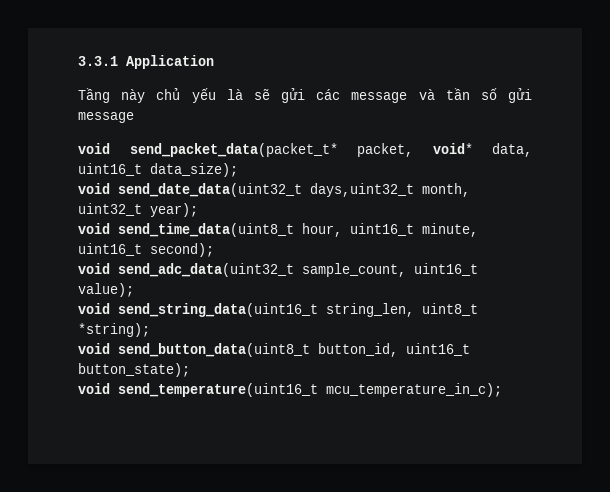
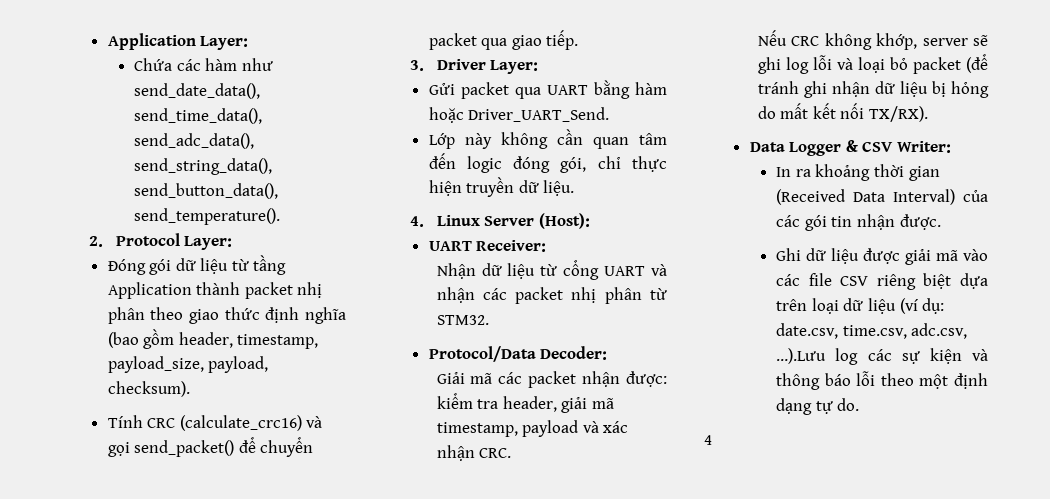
[78,55,214,69] [78,88,532,103] [78,112,134,123] [78,143,532,157] [78,163,238,177] [78,183,470,197] [78,203,198,217] [78,223,478,237] [78,243,214,257] [78,263,478,277] [78,283,134,297] [78,303,478,317] [78,323,150,337] [78,343,470,357] [78,363,190,377] [78,383,502,397] 3.3.1 Application // Tầng này chủ yếu là sẽ gửi các message và tần số gửi message // void send_packet_data(packet_t* packet, void* data, uint16_t data_size); // void send_date_data(uint32_t days,uint32_t month, uint32_t year); // void send_time_data(uint8_t hour, uint16_t minute, uint16_t second); // void send_adc_data(uint32_t sample_count, uint16_t value); // void send_string_data(uint16_t string_len, uint8_t *string); // void send_button_data(uint8_t button_id, uint16_t button_state); // void send_temperature(uint16_t mcu_temperature_in_c); -> [107,33,249,50] [134,58,274,71] [134,83,261,99] [134,108,263,124] [134,133,255,149] [134,158,273,175] [134,183,279,199] [134,208,281,225] [88,233,233,250] [107,255,287,275] [107,282,323,299] [107,307,346,324] [107,329,319,349] [107,356,269,373] [107,381,190,397] [107,415,323,431] [107,437,314,457] [428,30,579,50] [409,59,539,74] [428,80,667,99] [428,107,610,123] [428,129,667,149] [428,153,667,173] [428,177,575,197] [409,213,590,229] [428,240,547,252] [436,260,667,280] [436,287,667,304] [436,315,489,325] [428,346,608,362] [436,371,667,388] [436,393,614,413] [436,420,629,437] [436,445,512,461] [757,30,988,50] [757,54,988,74] [757,81,989,98] [757,103,928,122] [749,140,951,156] [776,164,940,181] [776,189,988,205] [776,214,941,231] [776,248,988,265] [776,273,988,290] [776,298,945,314] [776,323,968,339] [776,348,988,365] [776,371,988,390] [776,398,860,415] [704,435,712,445] Application Layer: // Chứa các hàm như send_date_data(), send_time_data(), send_adc_data(), send_string_data(), send_button_data(), send_temperature(). // 2. Protocol Layer: // Đóng gói dữ liệu từ tầng Application thành packet nhị phân theo giao thức định nghĩa (bao gồm header, timestamp, payload_size, payload, checksum). // Tính CRC (calculate_crc16) và gọi send_packet() để chuyển packet qua giao tiếp. // 3. Driver Layer: // Gửi packet qua UART bằng hàm hoặc Driver_UART_Send. // Lớp này không cần quan tâm đến logic đóng gói, chỉ thực hiện truyền dữ liệu. // 4. Linux Server (Host): // UART Receiver: // Nhận dữ liệu từ cổng UART và nhận các packet nhị phân từ STM32. // Protocol/Data Decoder: // Giải mã các packet nhận được: kiểm tra header, giải mã timestamp, payload và xác nhận CRC. // Nếu CRC không khớp, server sẽ ghi log lỗi và loại bỏ packet (để tránh ghi nhận dữ liệu bị hỏng do mất kết nối TX/RX). // Data Logger & CSV Writer: // In ra khoảng thời gian (Received Data Interval) của các gói tin nhận được. // Ghi dữ liệu được giải mã vào các file CSV riêng biệt dựa trên loại dữ liệu (ví dụ: date.csv, time.csv, adc.csv, …).Lưu log các sự kiện và thông báo lỗi theo một định dạng tự do. // 4

